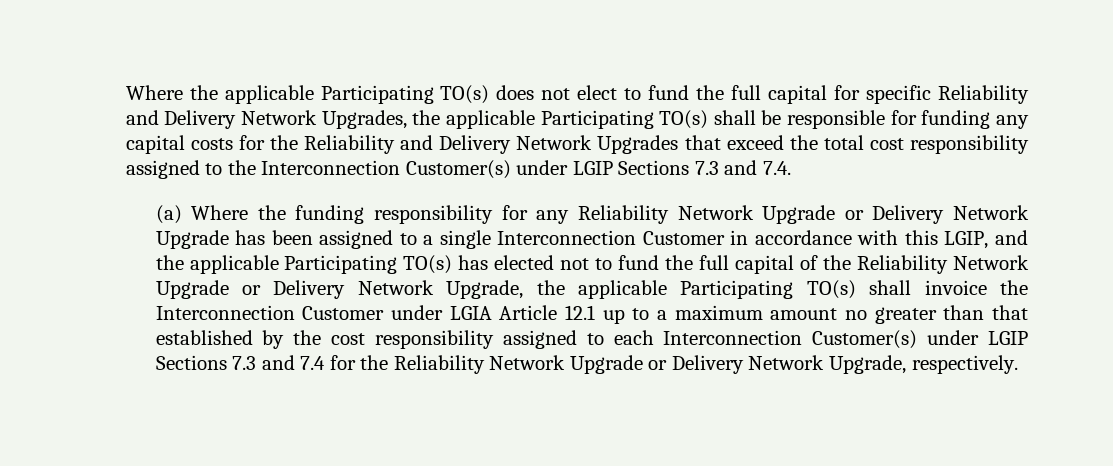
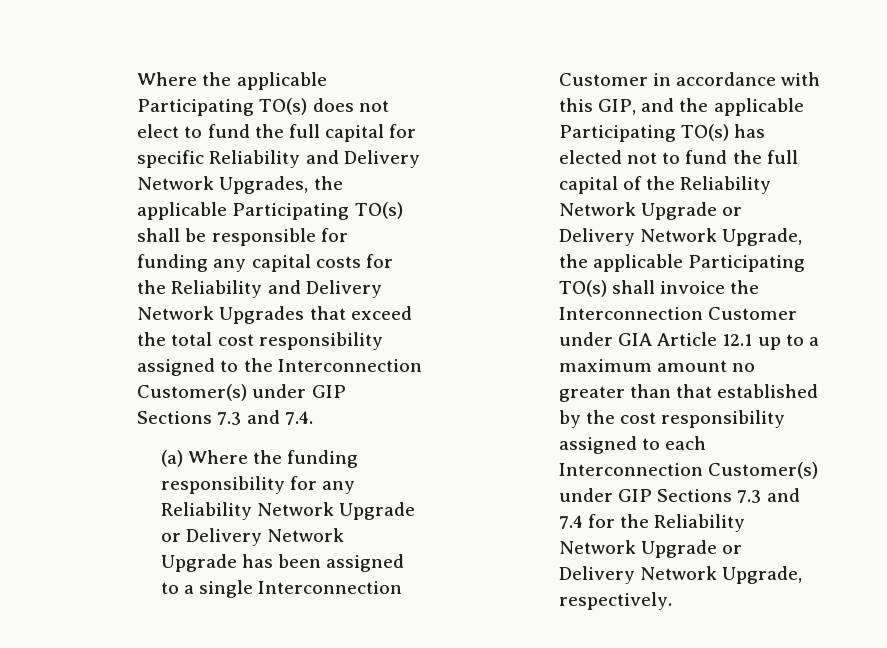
[572,161,613,175] LGIP -> [311,385,346,398] GIP
[944,231,989,249] LGIP, -> [598,99,637,115] GIP,
[449,306,492,320] LGIA -> [618,333,653,346] GIA
[987,331,1028,345] LGIP -> [618,489,653,502] GIP

